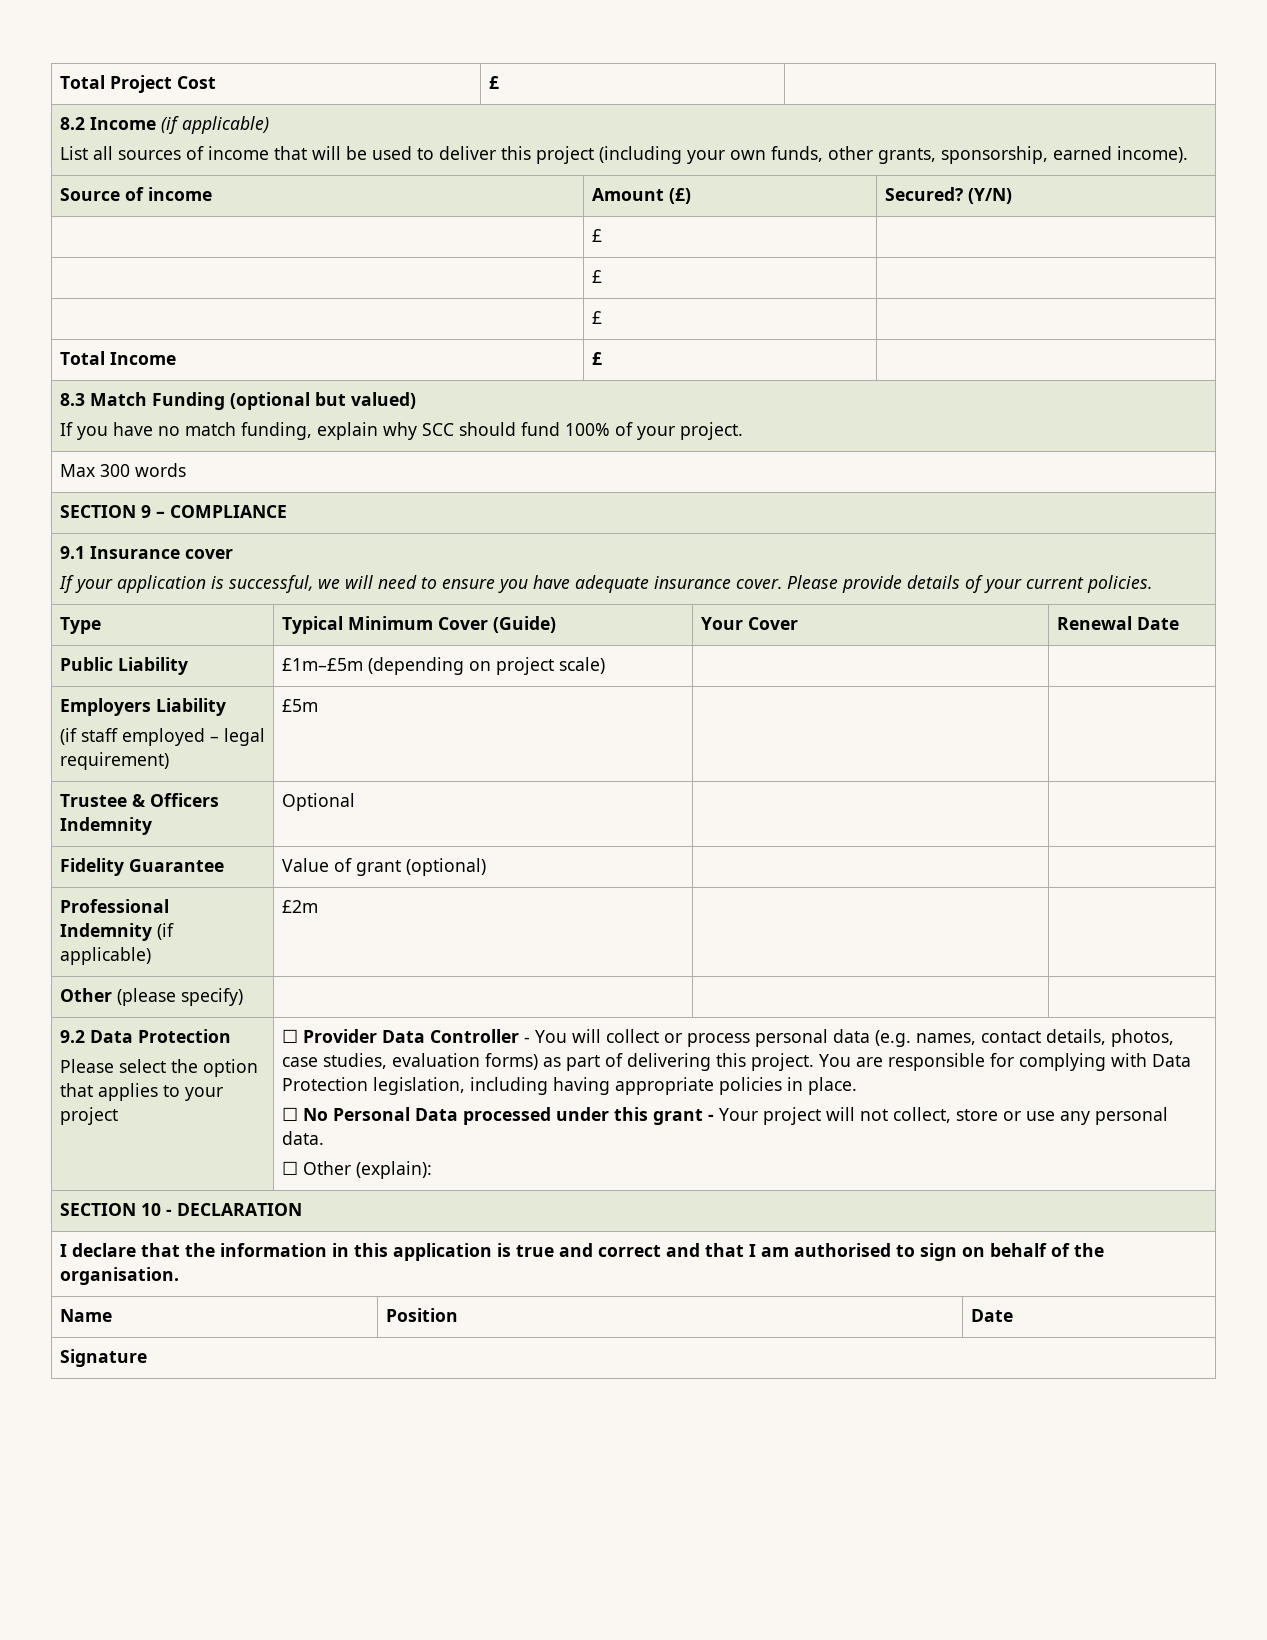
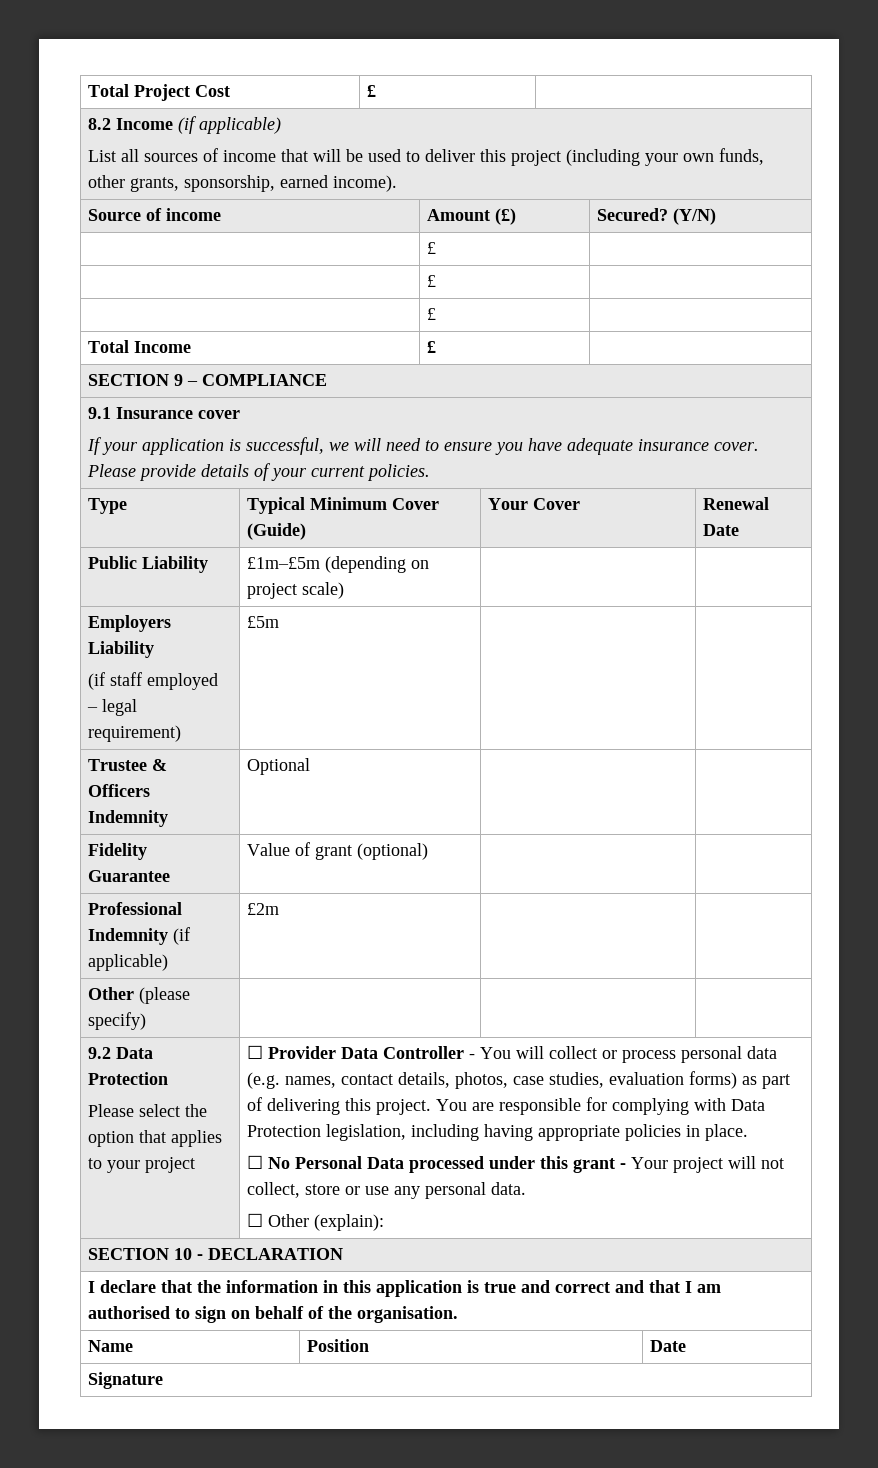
[59,392,416,410] [59,422,743,440] [59,463,186,477] // 8.3 Match Funding (optional but valued) // If you have no match funding, explain why SCC should fund 100% of your project. // Max 300 words -> (437, 347) none

